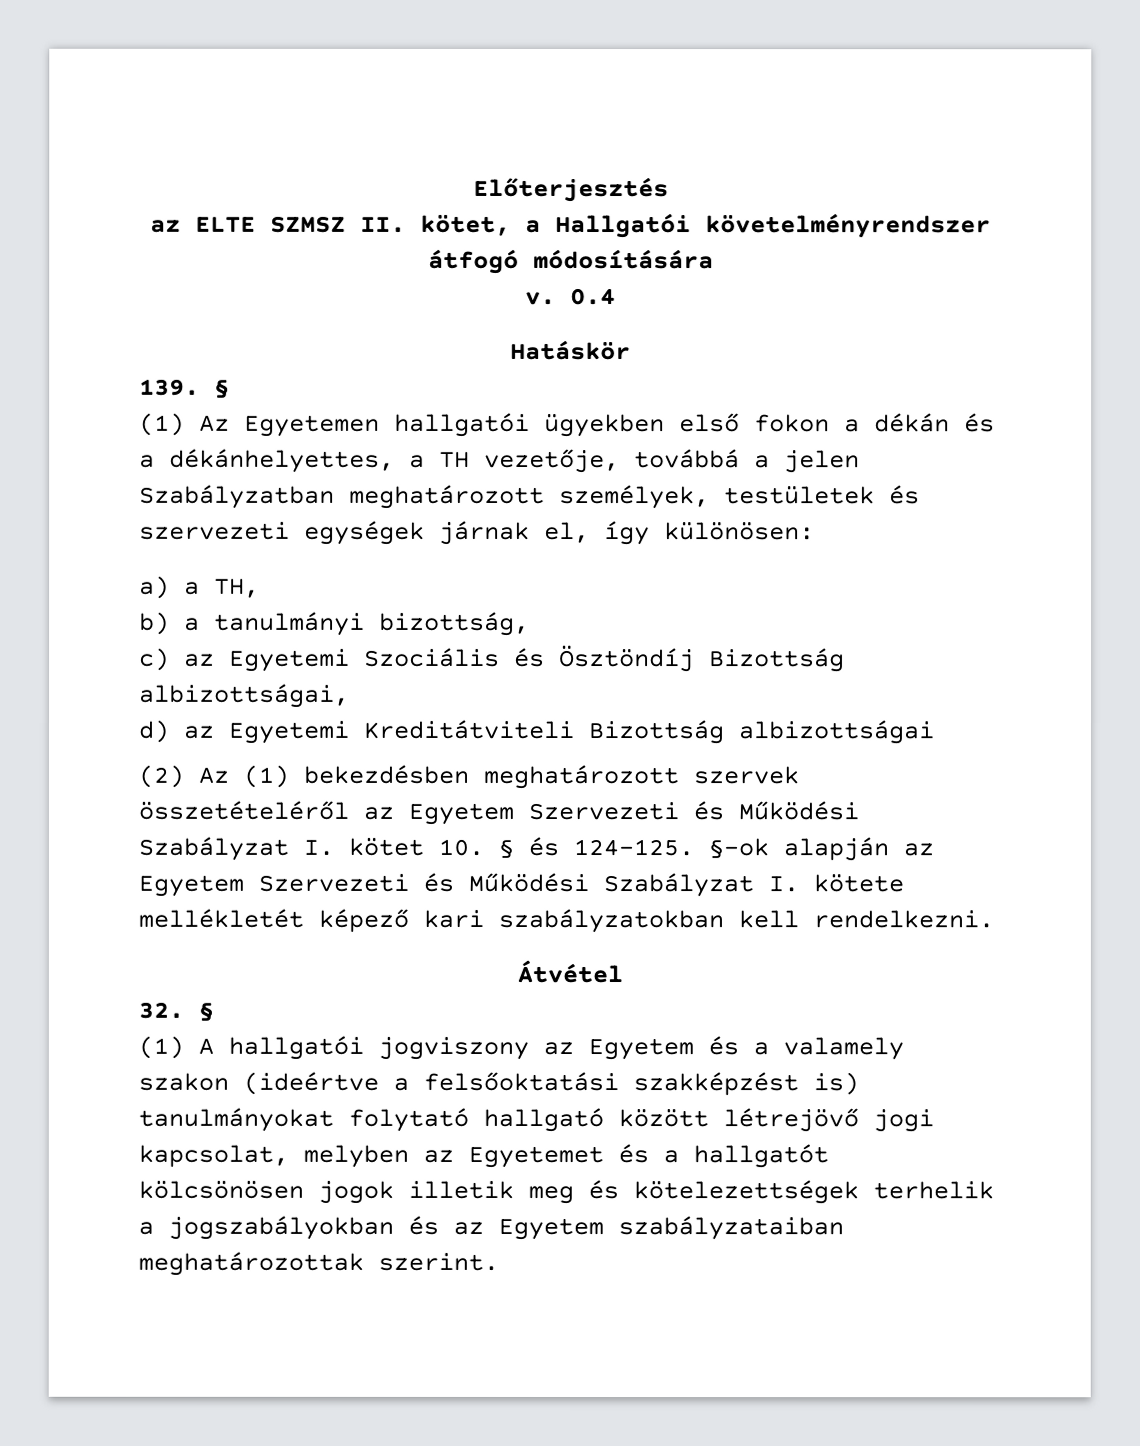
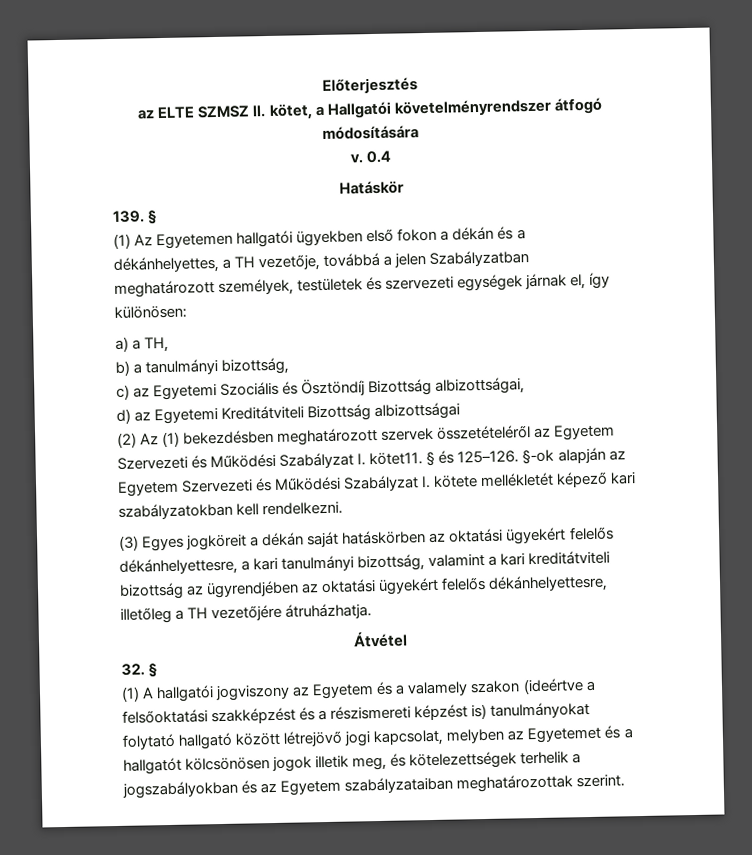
[348,837,484,856] kötet 10. -> [369,452,424,466] kötet11.
[573,839,694,857] 124–125. -> [457,450,520,464] 125–126.
(994, 919) none -> [119,526,614,552] [119,550,611,576] [119,574,609,600] [120,603,373,624] // (3) Egyes jogköreit a dékán saját hatáskörben az oktatási ügyekért felelős dékánhelyettesre, a kari tanulmányi bizottság, valamint a kari kreditátviteli bizottság az ügyrendjében az oktatási ügyekért felelős dékánhelyettesre, illetőleg a TH vezetőjére átruházhatja.
(799, 1084) none -> [299,704,469,721] és a részismereti képzést
[528,1185,574,1205] meg -> [352,756,388,771] meg,

